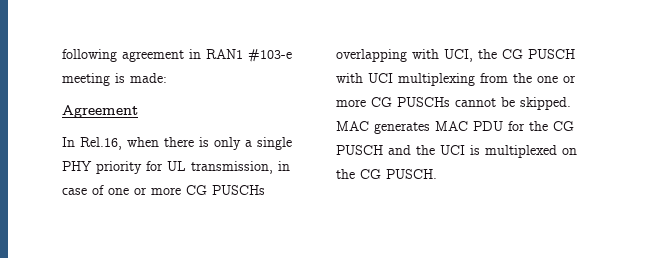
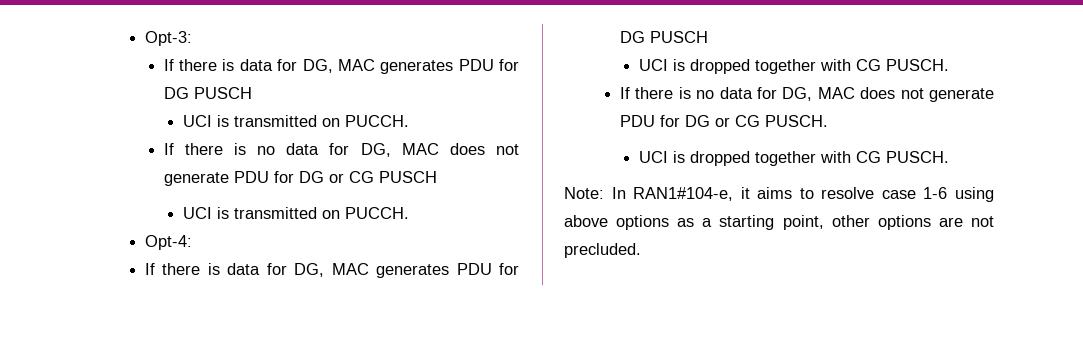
[62,49,292,62] [62,73,167,86] [62,105,138,118] [62,137,292,150] [62,161,290,174] [62,185,265,195] [336,49,575,62] [336,73,576,86] [336,97,571,110] [336,121,574,134] [336,145,577,158] [336,169,437,179] following agreement in RAN1 #103-e meeting is made: // Agreement // In Rel.16, when there is only a single PHY priority for UL transmission, in case of one or more CG PUSCHs overlapping with UCI, the CG PUSCH with UCI multiplexing from the one or more CG PUSCHs cannot be skipped. MAC generates MAC PDU for the CG PUSCH and the UCI is multiplexed on the CG PUSCH. -> [144,31,192,46] [163,59,519,74] [163,87,252,99] [182,115,409,127] [163,143,520,157] [163,171,437,186] [182,207,409,219] [144,235,192,250] [144,263,519,278] [619,31,708,43] [638,59,949,74] [619,87,994,102] [619,115,828,127] [638,151,949,166] [564,187,994,202] [564,215,994,230] [564,243,641,258] Opt-3: // If there is data for DG, MAC generates PDU for DG PUSCH // UCI is transmitted on PUCCH. // If there is no data for DG, MAC does not generate PDU for DG or CG PUSCH // UCI is transmitted on PUCCH. // Opt-4: // If there is data for DG, MAC generates PDU for DG PUSCH // UCI is dropped together with CG PUSCH. // If there is no data for DG, MAC does not generate PDU for DG or CG PUSCH. // UCI is dropped together with CG PUSCH. // Note: In RAN1#104-e, it aims to resolve case 1-6 using above options as a starting point, other options are not precluded.

